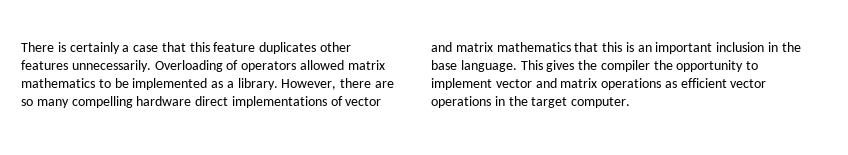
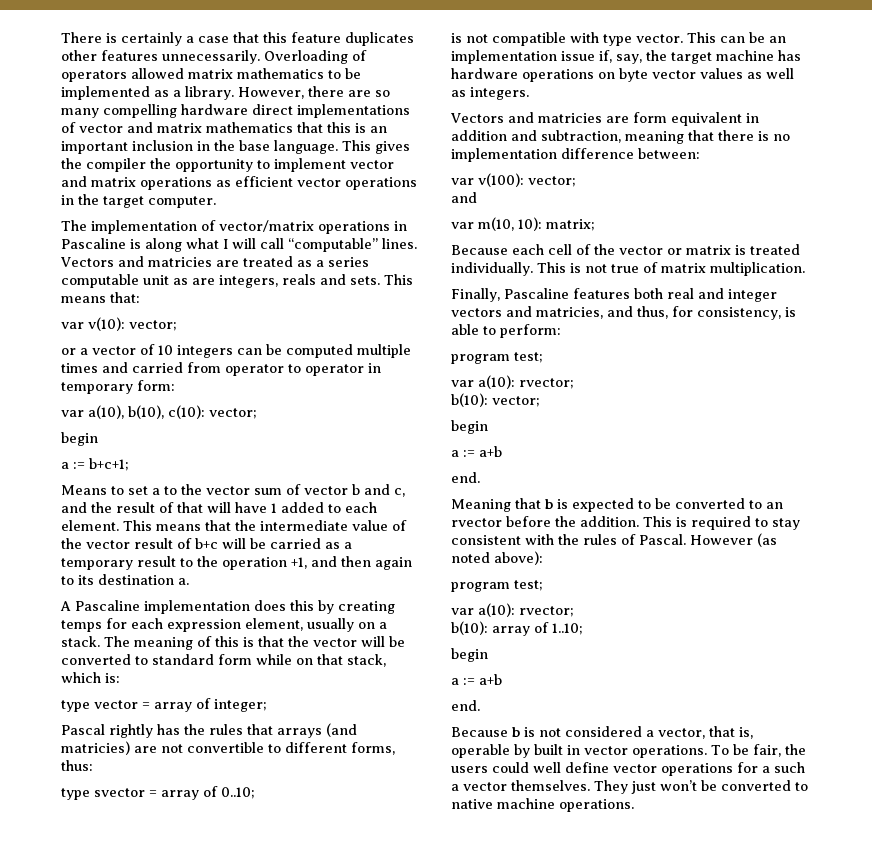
(631, 102) none -> [61,220,407,234] [61,238,417,252] [60,256,369,267] [61,274,413,288] [61,292,140,303] [61,317,177,331] [61,344,411,358] [61,362,381,376] [61,380,175,394] [61,405,257,419] [61,432,98,446] [61,458,129,471] [61,484,405,497] [61,502,377,513] [61,520,407,531] [61,538,352,549] [61,556,412,570] [61,574,189,585] [60,600,395,614] [61,618,387,632] [61,636,405,650] [61,654,386,667] [61,672,120,683] [61,698,267,712] [61,723,357,738] [61,741,395,755] [61,760,93,771] [61,786,255,800] [451,32,786,46] [451,50,801,64] [451,68,794,82] [451,87,529,100] [450,112,759,126] [451,130,790,144] [451,148,700,162] [451,173,576,187] [451,192,477,203] [451,217,595,231] [451,244,800,255] [451,262,805,276] [451,288,777,302] [451,306,796,320] [451,324,561,338] [451,352,543,364] [451,375,574,389] [451,393,540,407] [451,420,488,434] [451,446,502,457] [451,472,480,483] [451,498,783,512] [451,516,800,530] [451,533,777,547] [451,551,543,565] [451,580,543,592] [451,603,574,617] [451,621,583,636] [451,648,488,662] [451,674,502,685] [451,700,480,711] [451,726,753,739] [451,744,806,758] [451,762,805,776] [451,780,808,794] [451,798,634,812] // The implementation of vector/matrix operations in Pascaline is along what I will call “computable” lines. Vectors and matricies are treated as a series computable unit as are integers, reals and sets. This means that: // var v(10): vector; // or a vector of 10 integers can be computed multiple times and carried from operator to operator in temporary form: // var a(10), b(10), c(10): vector; // begin // a := b+c+1; // Means to set a to the vector sum of vector b and c, and the result of that will have 1 added to each element. This means that the intermediate value of the vector result of b+c will be carried as a temporary result to the operation +1, and then again to its destination a. // A Pascaline implementation does this by creating temps for each expression element, usually on a stack. The meaning of this is that the vector will be converted to standard form while on that stack, which is: // type vector = array of integer; // Pascal rightly has the rules that arrays (and matricies) are not convertible to different forms, thus: // type svector = array of 0..10; // is not compatible with type vector. This can be an implementation issue if, say, the target machine has hardware operations on byte vector values as well as integers. // Vectors and matricies are form equivalent in addition and subtraction, meaning that there is no implementation difference between: // var v(100): vector; // and // var m(10, 10): matrix; // Because each cell of the vector or matrix is treated individually. This is not true of matrix multiplication. // Finally, Pascaline features both real and integer vectors and matricies, and thus, for consistency, is able to perform: // program test; // var a(10): rvector; // b(10): vector; // begin // a := a+b // end. // Meaning that b is expected to be converted to an rvector before the addition. This is required to stay consistent with the rules of Pascal. However (as noted above): // program test; // var a(10): rvector; // b(10): array of 1..10; // begin // a := a+b // end. // Because b is not considered a vector, that is, operable by built in vector operations. To be fair, the users could well define vector operations for a such a vector themselves. They just won’t be converted to native machine operations.

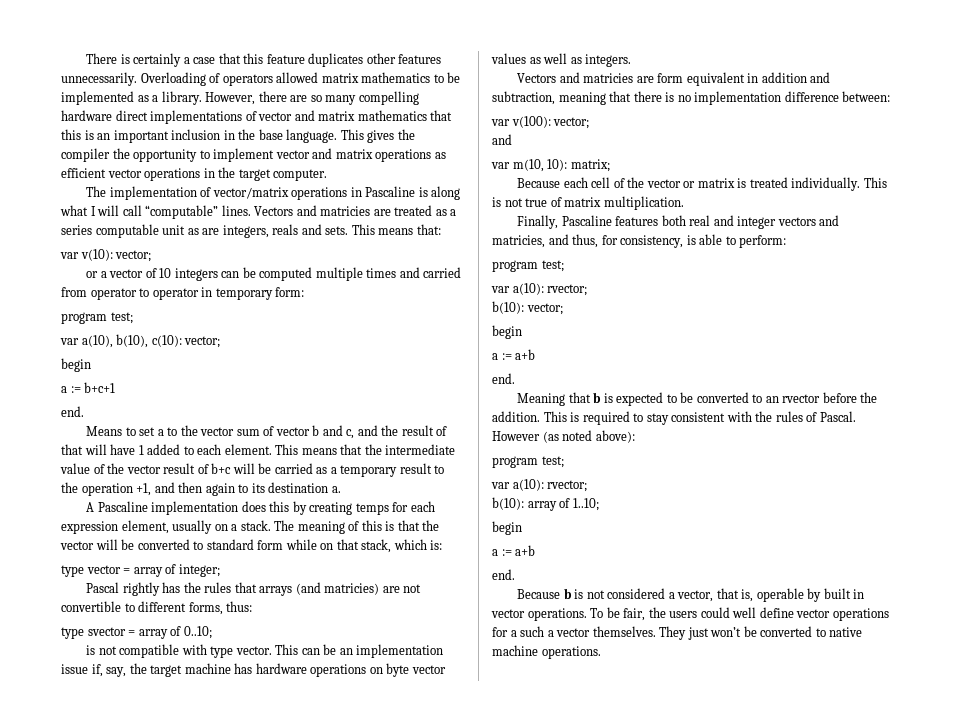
(175, 385) none -> [61,312,133,324] // program test;
[89,458,129,471] b+c+1; -> [84,382,116,393] [61,406,84,417] b+c+1 // end.

